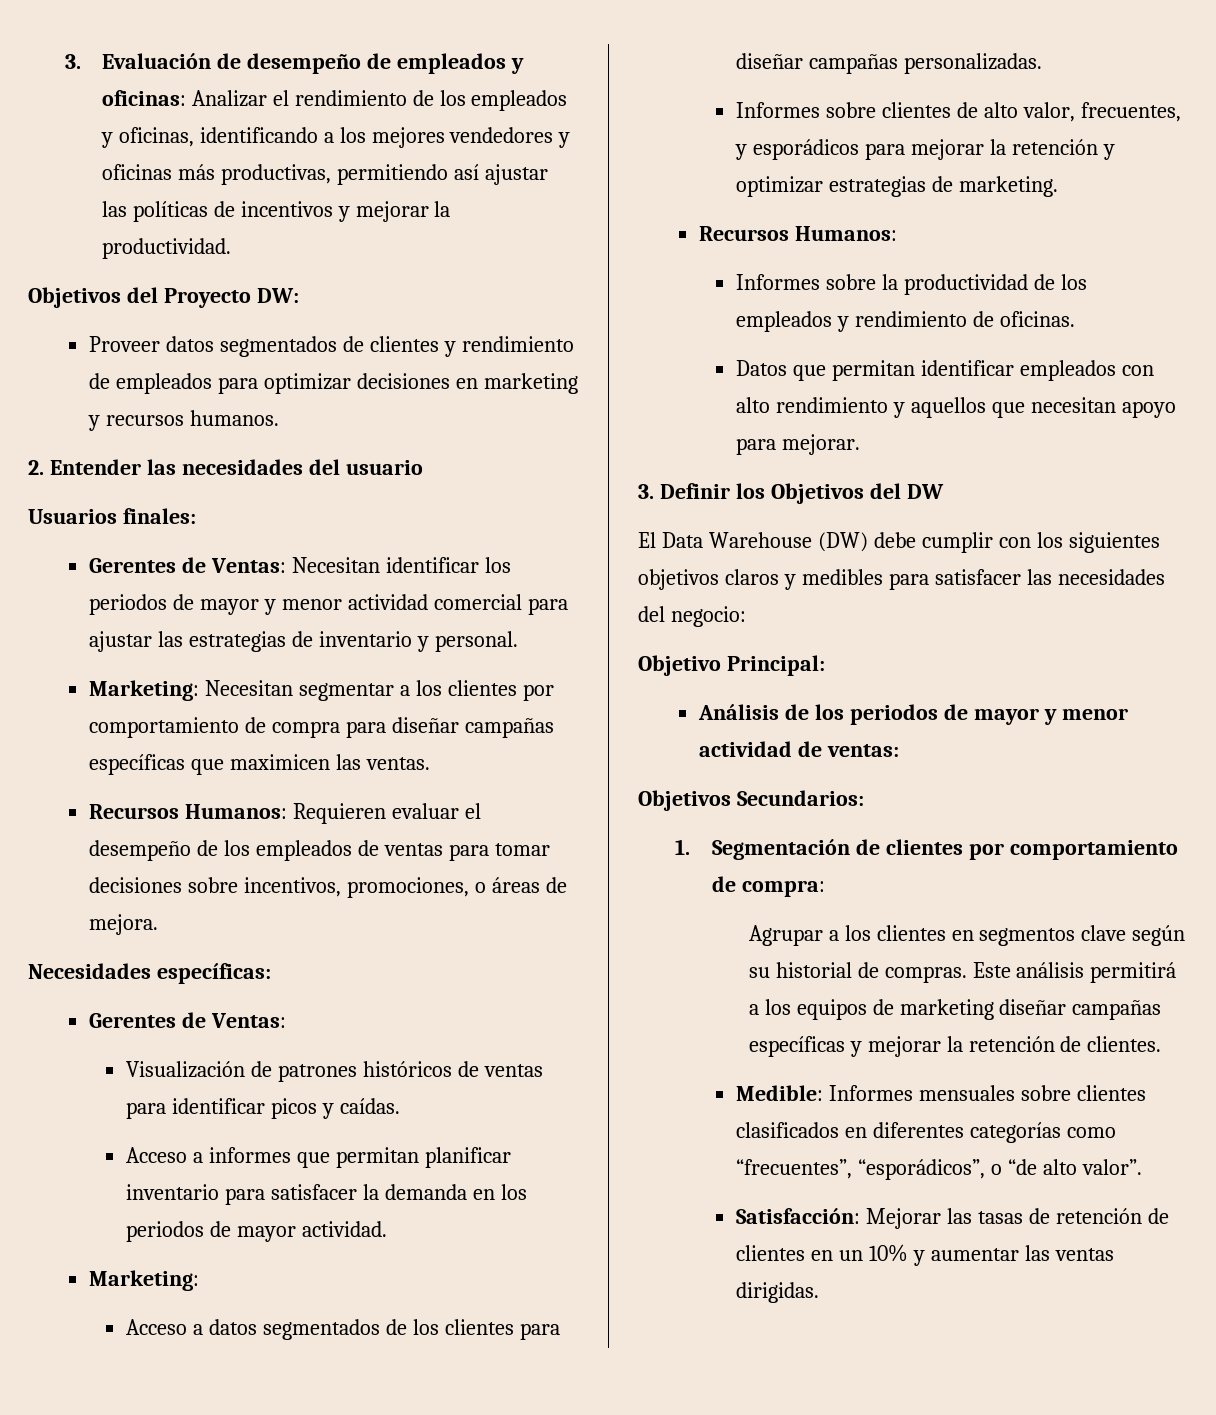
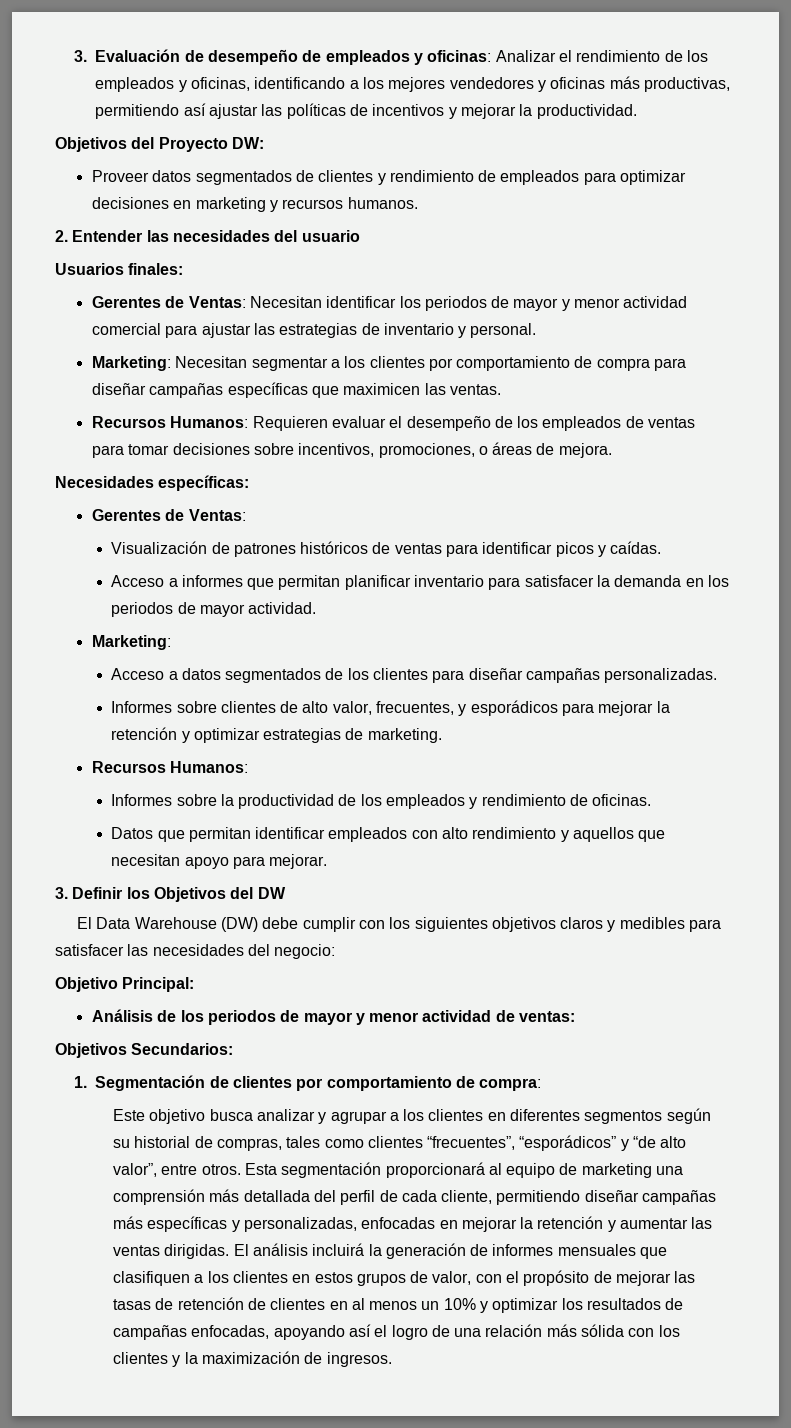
[748,925,1127,946] Agrupar a los clientes en segmentos clave -> [112,1109,663,1124] Este objetivo busca analizar y agrupar a los clientes en diferentes segmentos
[884,962,1177,983] [748,999,1162,1020] compras. Este análisis permitirá a los equipos de marketing diseñar campañas -> [216,1135,687,1151] [112,1162,684,1178] [112,1189,717,1205] [112,1216,143,1229] compras, tales como clientes “frecuentes”, “esporádicos” y “de alto valor”, entre otros. Esta segmentación proporcionará al equipo de marketing una comprensión más detallada del perfil de cada cliente, permitiendo diseñar campañas más
[867,1036,1162,1057] [736,1085,1146,1101] [736,1122,1116,1143] [736,1159,1142,1180] [736,1208,941,1229] mejorar la retención de clientes. // Medible: Informes mensuales sobre clientes clasificados en diferentes categorías como “frecuentes”, “esporádicos”, o “de alto valor”. // Satisfacción: Mejorar -> [243,1216,713,1232] [112,1243,668,1259] [112,1270,672,1286] personalizadas, enfocadas en mejorar la retención y aumentar las ventas dirigidas. El análisis incluirá la generación de informes mensuales que clasifiquen a los clientes en estos grupos de valor, con el propósito de mejorar
(833, 1255) none -> [351,1298,418,1310] al menos
[930,1245,1114,1261] [736,1282,820,1303] aumentar las ventas dirigidas. -> [492,1298,684,1313] [112,1324,680,1340] [112,1351,392,1367] optimizar los resultados de campañas enfocadas, apoyando así el logro de una relación más sólida con los clientes y la maximización de ingresos.

